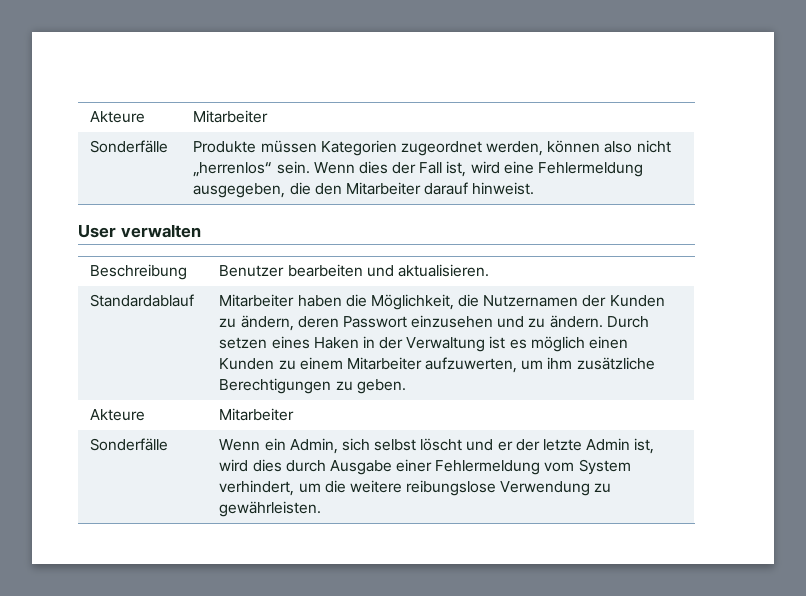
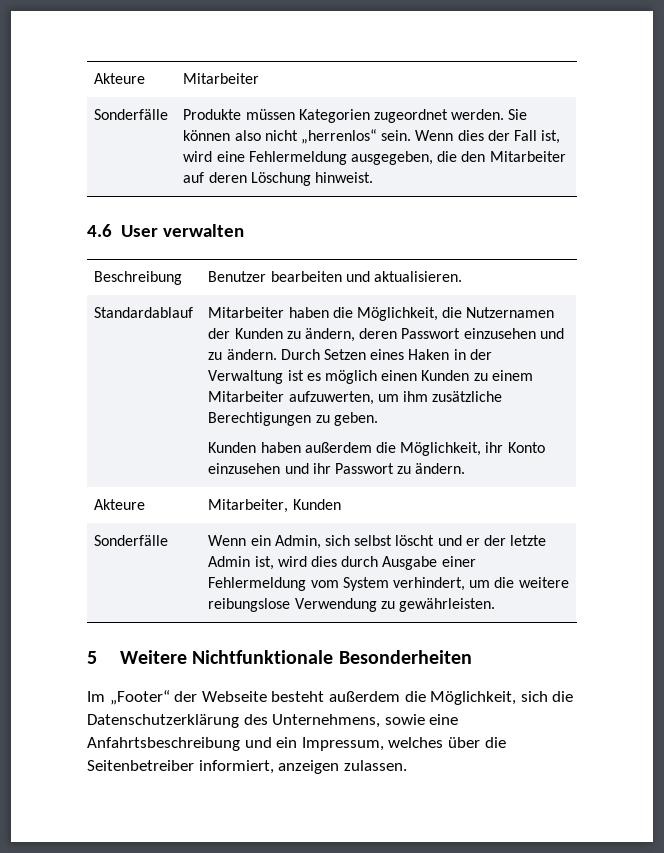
[486,141,544,156] werden, -> [451,109,528,120] werden. Sie
[424,182,469,195] darauf -> [183,172,311,186] auf deren Löschung
(535, 188) none -> [87,224,112,237] 4.6
[219,337,268,349] setzen -> [323,349,366,360] Setzen
[90,409,146,421] [219,408,295,421] // Akteure | Mitarbeiter -> [208,442,545,456] [208,463,466,474] [94,499,146,510] [208,499,341,513] // Kunden haben außerdem die Möglichkeit, ihr Konto einzusehen und ihr Passwort zu ändern. // Akteure | Mitarbeiter, Kunden
(322, 509) none -> [87,650,472,664] [87,690,574,705] [87,714,459,728] [87,737,506,751] [87,760,407,774] // 5 Weitere Nichtfunktionale Besonderheiten // Im „Footer“ der Webseite besteht außerdem die Möglichkeit, sich die Datenschutzerklärung des Unternehmens, sowie eine Anfahrtsbeschreibung und ein Impressum, welches über die Seitenbetreiber informiert, anzeigen zulassen.

